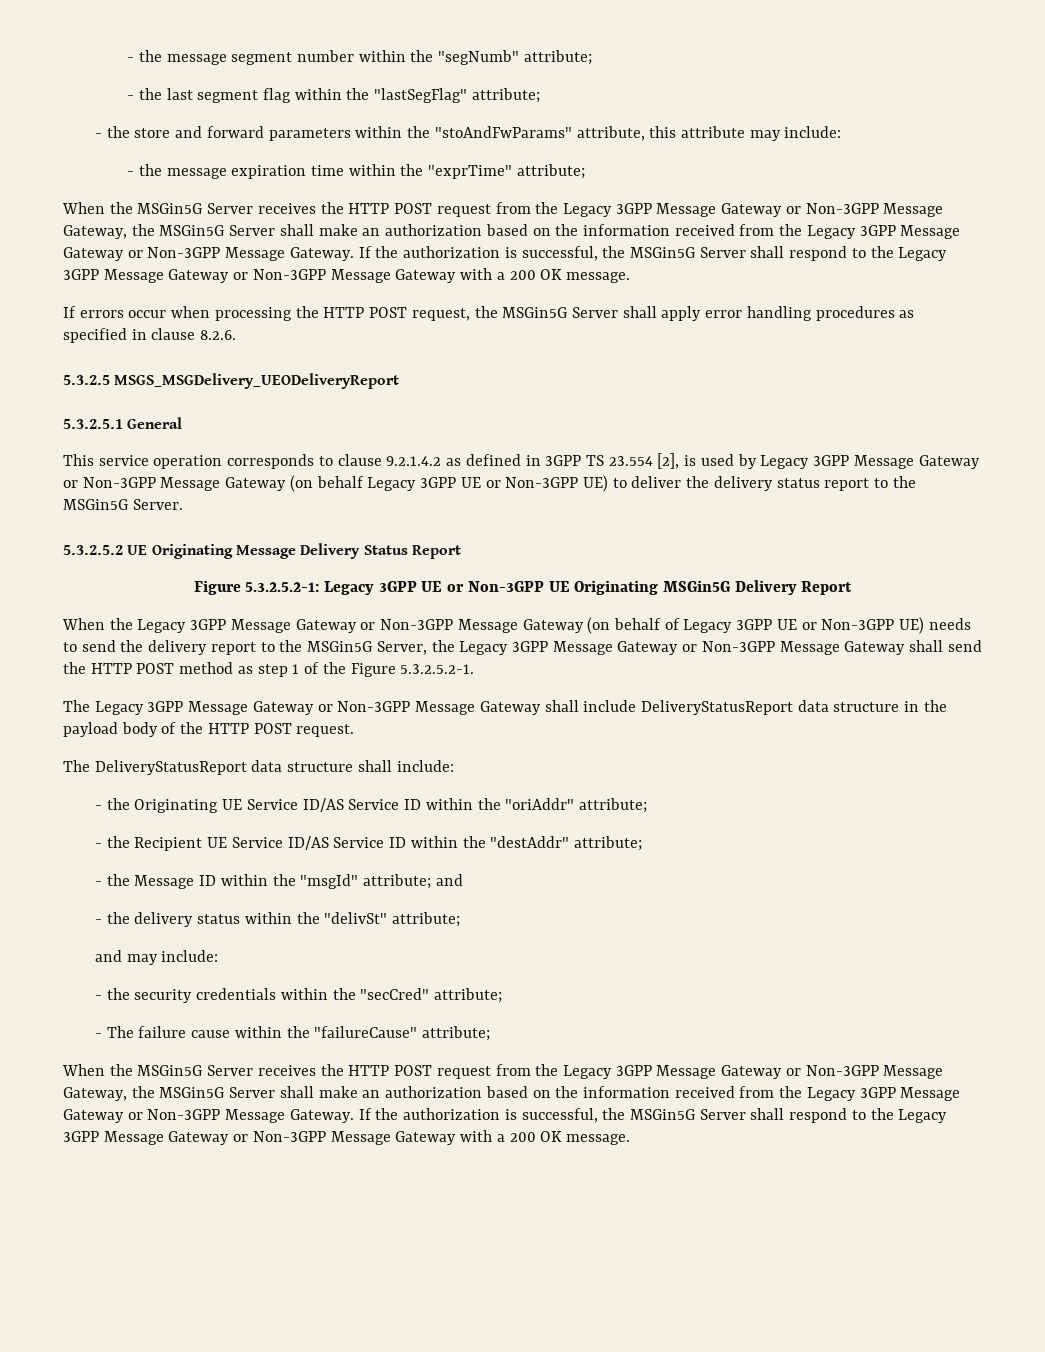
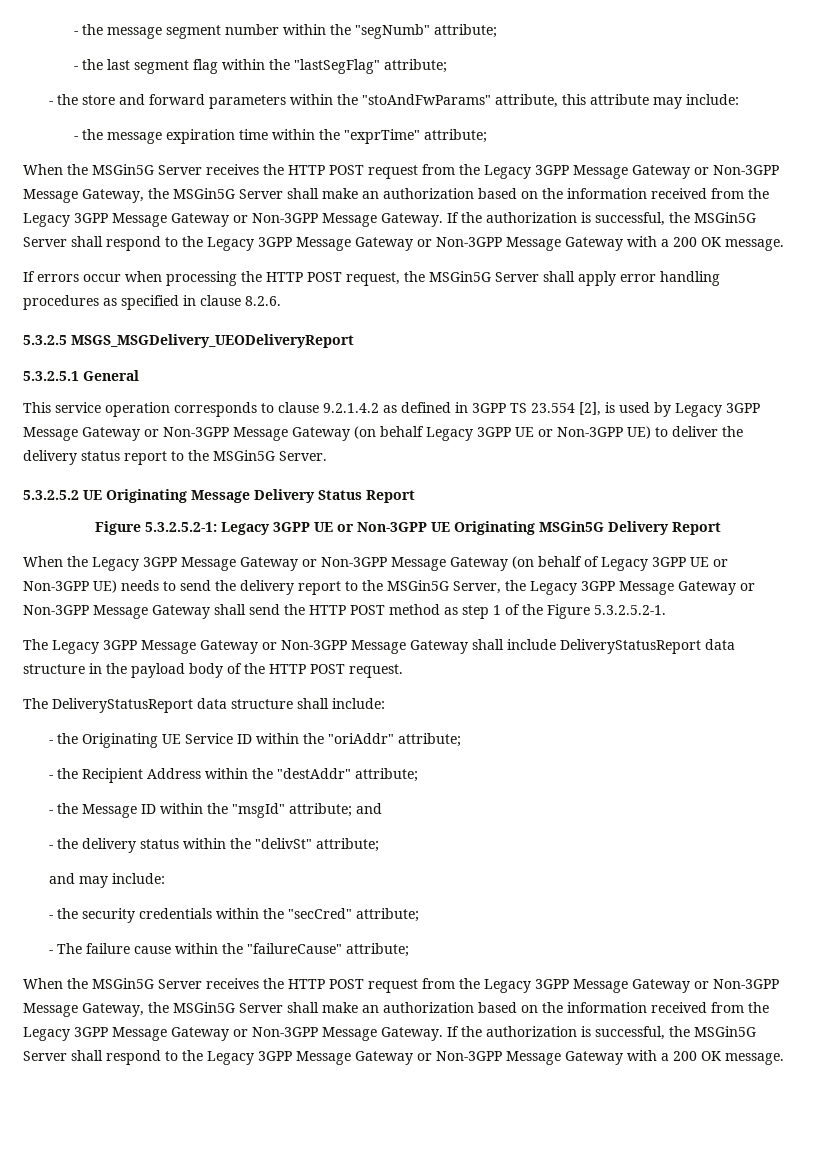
[302,798,400,812] ID/AS Service -> (233, 738) none
[207,836,407,850] UE Service ID/AS Service ID -> [146,768,201,779] Address

